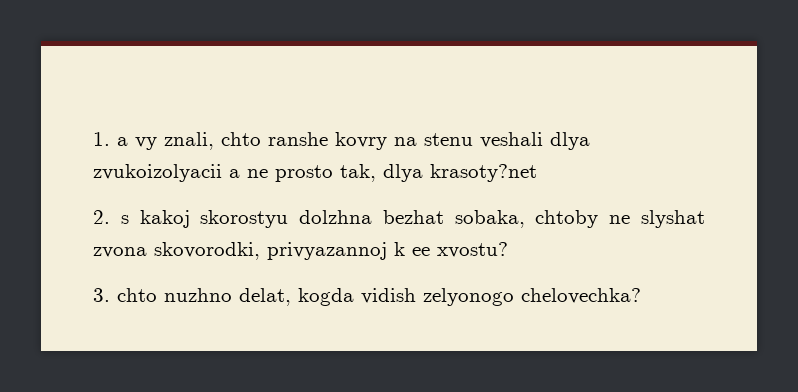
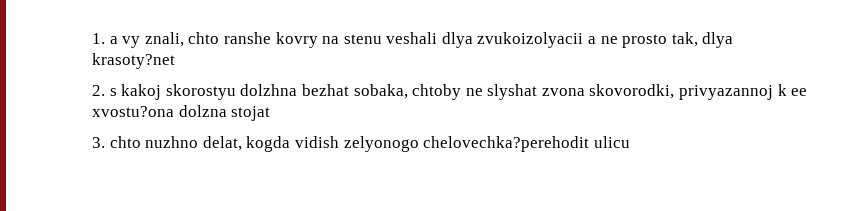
[437,242,508,258] xvostu? -> [92,105,271,121] xvostu?ona dolzna stojat
[521,288,641,304] chelovechka? -> [423,136,630,152] chelovechka?perehodit ulicu

